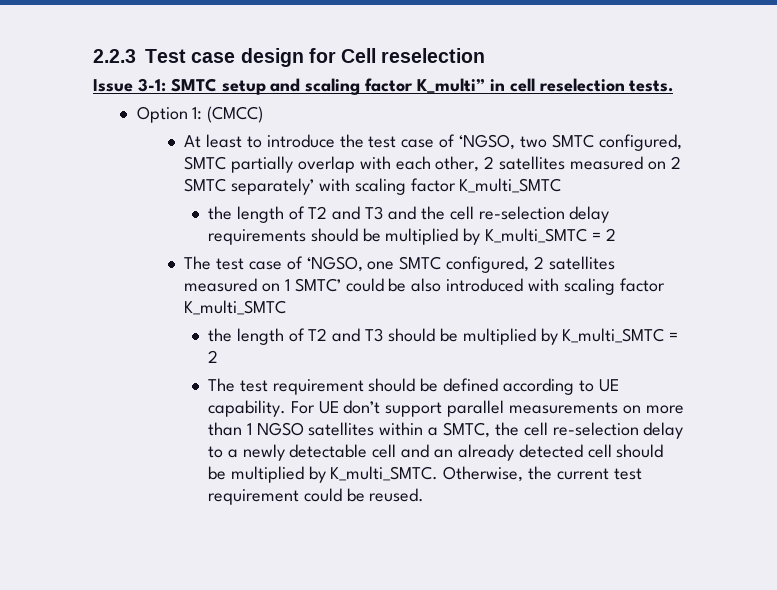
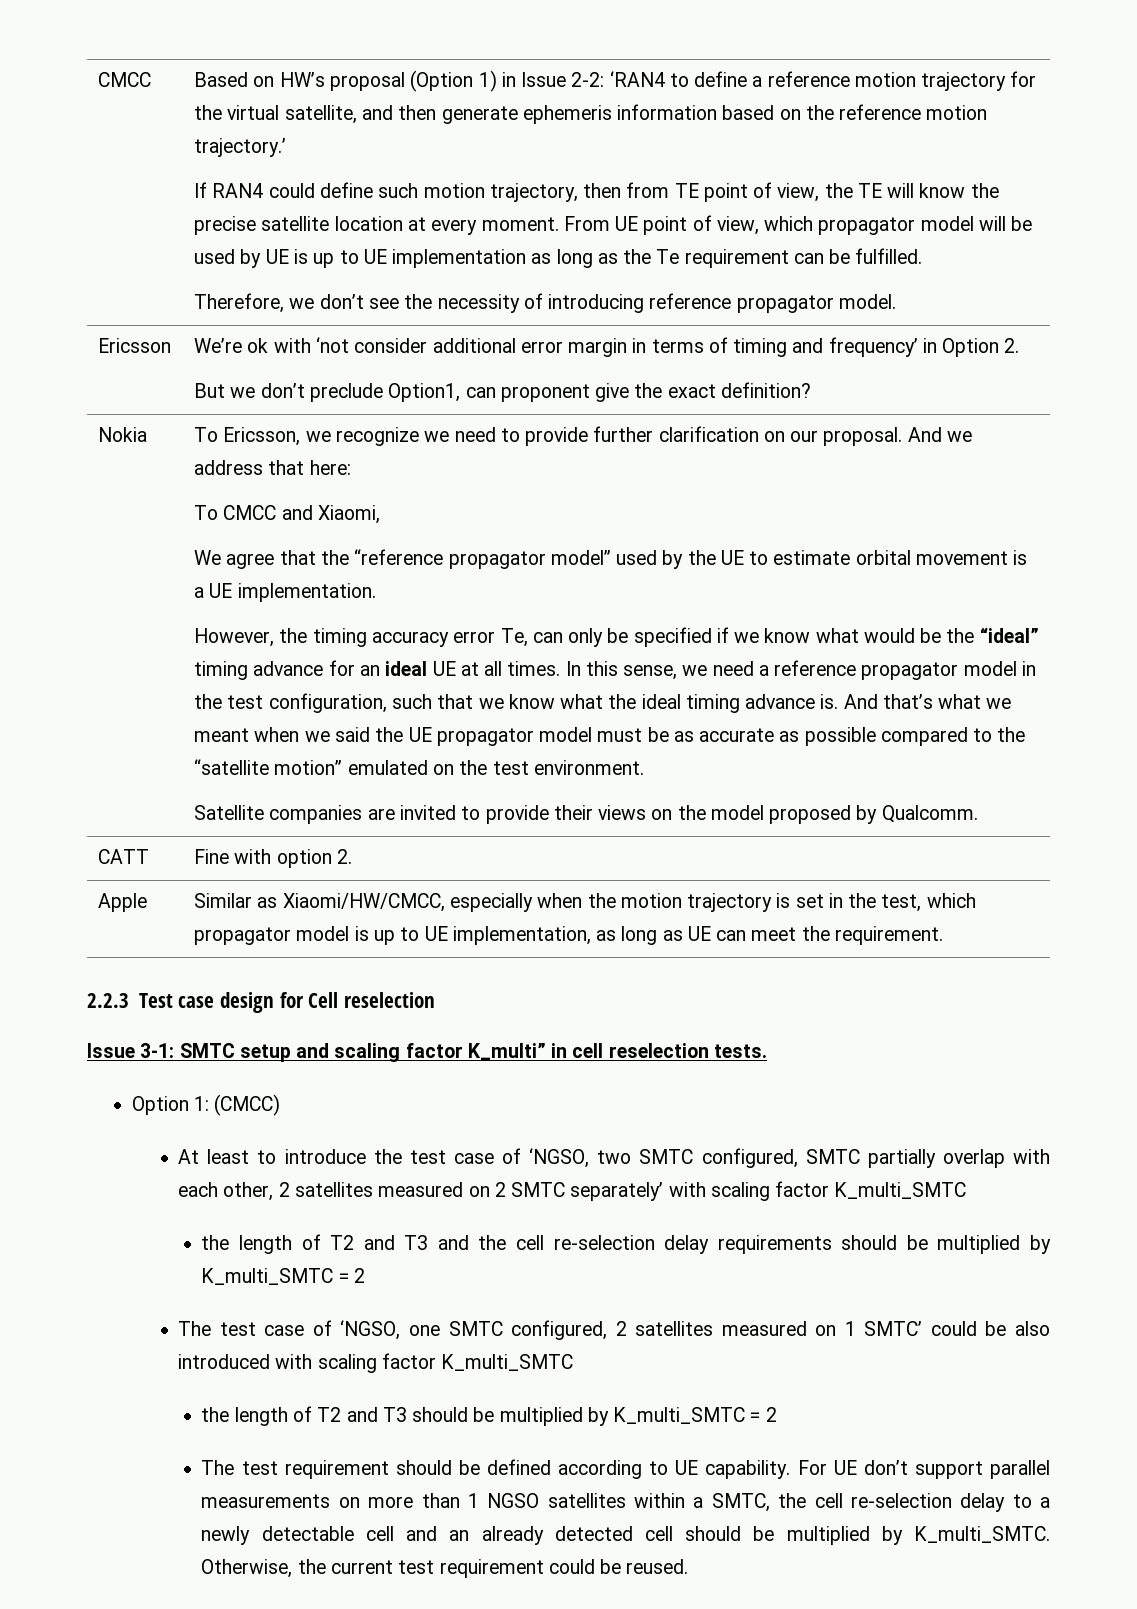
(93, 56) none -> [98,72,152,87] [194,70,1037,92] [194,104,988,124] [194,138,287,157] [194,182,999,202] [194,215,1033,235] [194,248,923,268] [194,293,896,313] [98,338,172,353] [194,337,1020,357] [194,382,811,402] [98,427,148,442] [194,426,972,446] [194,460,351,475] [194,505,380,524] [194,549,1028,569] [194,583,376,602] [194,627,1039,647] [194,660,1036,680] [194,693,1012,713] [194,727,1026,746] [194,759,644,775] [194,805,978,824] [98,849,150,864] [194,849,352,868] [98,893,148,912] [194,893,976,912] [194,926,943,945] CMCC | Based on HW’s proposal (Option 1) in Issue 2-2: ‘RAN4 to define a reference motion trajectory for the virtual satellite, and then generate ephemeris information based on the reference motion trajectory.’ // If RAN4 could define such motion trajectory, then from TE point of view, the TE will know the precise satellite location at every moment. From UE point of view, which propagator model will be used by UE is up to UE implementation as long as the Te requirement can be fulfilled. // Therefore, we don’t see the necessity of introducing reference propagator model. // Ericsson | We’re ok with ‘not consider additional error margin in terms of timing and frequency’ in Option 2. // But we don’t preclude Option1, can proponent give the exact definition? // Nokia | To Ericsson, we recognize we need to provide further clarification on our proposal. And we address that here: // To CMCC and Xiaomi, // We agree that the “reference propagator model” used by the UE to estimate orbital movement is a UE implementation. // However, the timing accuracy error Te, can only be specified if we know what would be the “ideal” timing advance for an ideal UE at all times. In this sense, we need a reference propagator model in the test configuration, such that we know what the ideal timing advance is. And that’s what we meant when we said the UE propagator model must be as accurate as possible compared to the “satellite motion” emulated on the test environment. // Satellite companies are invited to provide their views on the model proposed by Qualcomm. // CATT | Fine with option 2. // Apple | Similar as Xiaomi/HW/CMCC, especially when the motion trajectory is set in the test, which propagator model is up to UE implementation, as long as UE can meet the requirement. //

